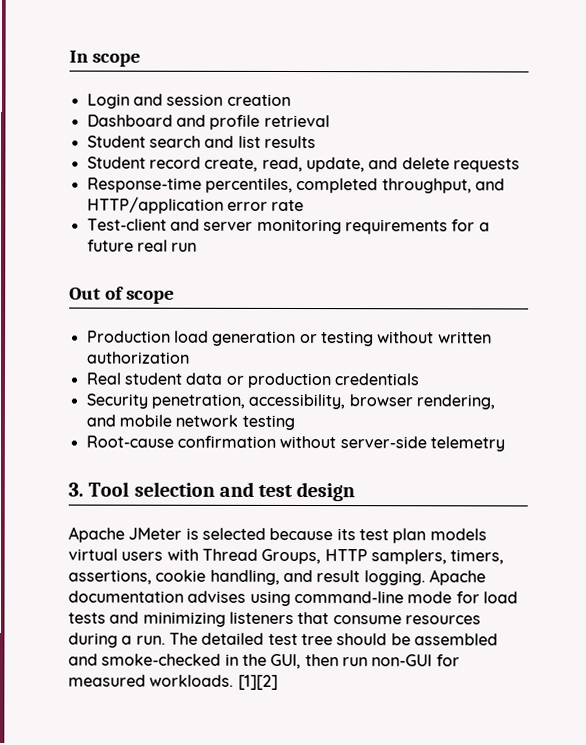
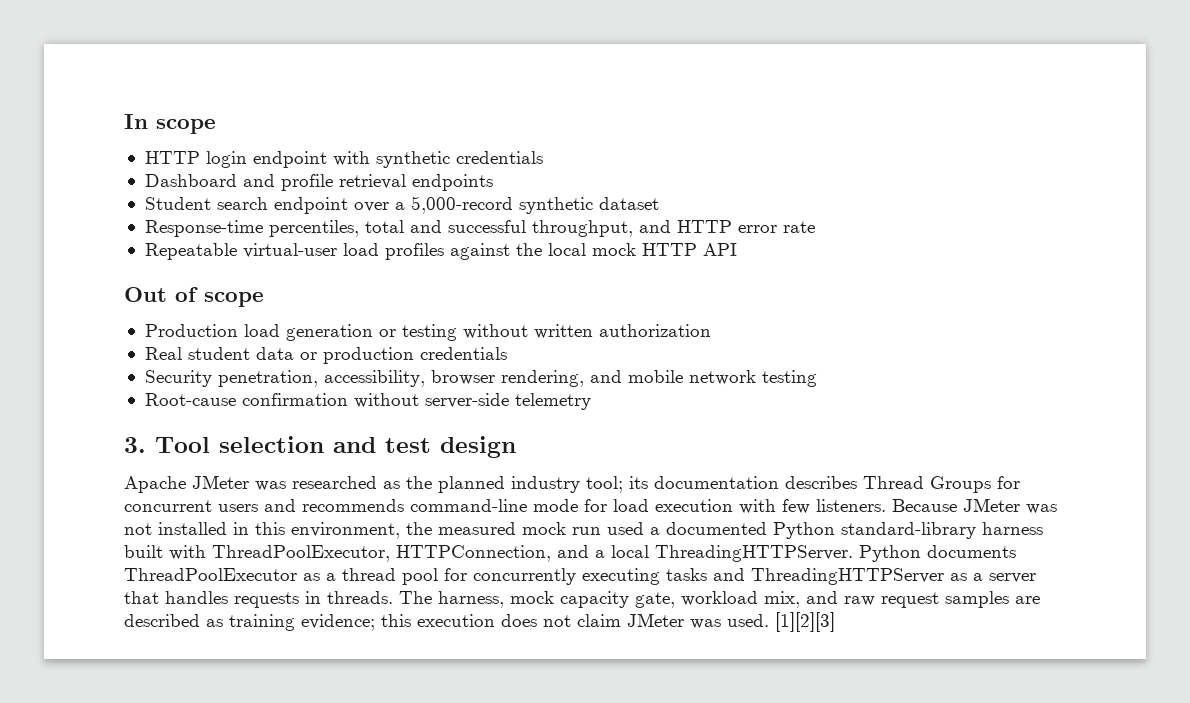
[86,93,291,109] Login and session creation -> [144,151,543,168] HTTP login endpoint with synthetic credentials
(330, 121) none -> [411,174,493,191] endpoints
[204,135,316,149] [86,156,520,173] and list results // Student record create, read, update, and delete requests -> [273,196,659,214] endpoint over a 5,000-record synthetic dataset
[296,178,379,194] completed -> [364,220,526,233] total and successful
[86,196,224,214] HTTP/application -> [676,220,732,233] HTTP
[86,218,490,235] [86,239,198,252] Test-client and server monitoring requirements for a future real run -> [144,243,737,260] Repeatable virtual-user load profiles against the local mock HTTP API
[185,527,487,544] [68,548,505,565] [68,569,486,586] [68,590,518,606] [68,611,481,627] [68,632,498,648] [68,653,460,670] [68,674,278,690] is selected because its test plan models virtual users with Thread Groups, HTTP samplers, timers, assertions, cookie handling, and result logging. Apache documentation advises using command-line mode for load tests and minimizing listeners that consume resources during a run. The detailed test tree should be assembled and smoke-checked in the GUI, then run non-GUI for measured workloads. [1][2] -> [255,476,1020,493] [124,498,1057,514] [124,522,1043,539] [124,545,1016,562] [124,568,1036,585] [124,591,1040,608] [124,612,835,632] was researched as the planned industry tool; its documentation describes Thread Groups for concurrent users and recommends command-line mode for load execution with few listeners. Because JMeter was not installed in this environment, the measured mock run used a documented Python standard-library harness built with ThreadPoolExecutor, HTTPConnection, and a local ThreadingHTTPServer. Python documents ThreadPoolExecutor as a thread pool for concurrently executing tasks and ThreadingHTTPServer as a server that handles requests in threads. The harness, mock capacity gate, workload mix, and raw request samples are described as training evidence; this execution does not claim JMeter was used. [1][2][3]

